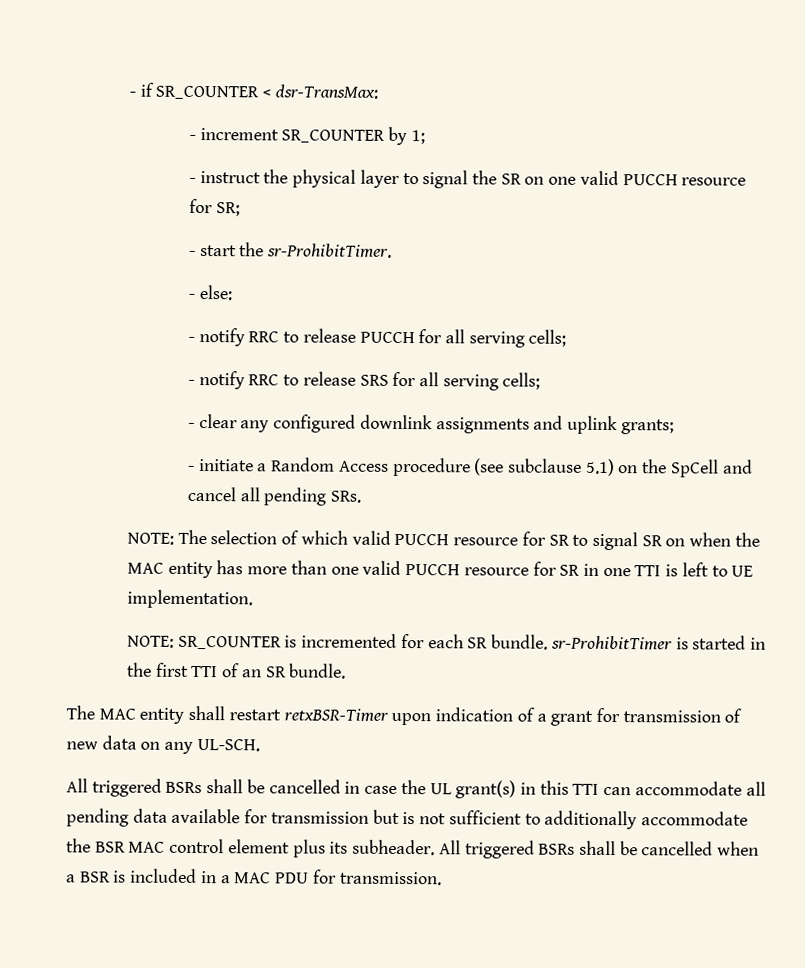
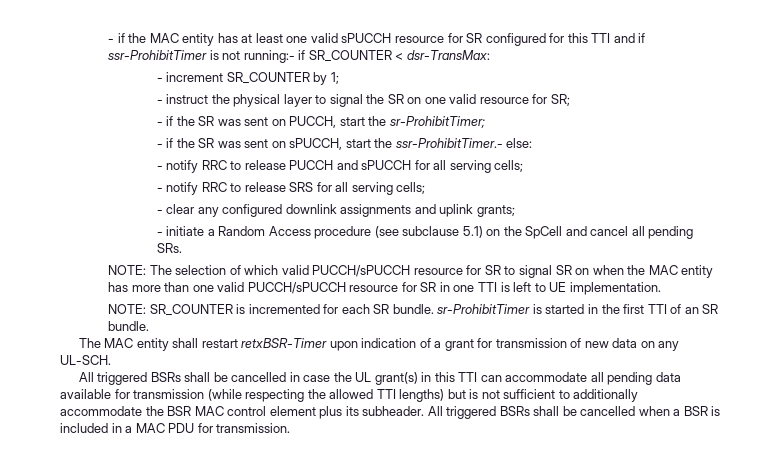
[128,82,154,97] - if -> [108,33,646,46] [108,50,306,63] - if the MAC entity has at least one valid sPUCCH resource for SR configured for this TTI and if ssr-ProhibitTimer is not running:- if
[622,174,678,186] PUCCH -> (477, 99) none
[199,242,393,258] [187,293,195,299] start the sr-ProhibitTimer. // - -> [166,116,485,128] [156,138,503,150] if the SR was sent on PUCCH, start the sr-ProhibitTimer; // - if the SR was sent on sPUCCH, start the ssr-ProhibitTimer.-
(415, 337) none -> [336,160,412,170] and sPUCCH
[394,533,450,546] PUCCH -> [312,265,411,277] PUCCH/sPUCCH
[405,564,461,576] PUCCH -> [247,282,346,294] PUCCH/sPUCCH
(369, 817) none -> [207,389,445,402] (while respecting the allowed TTI lengths)

